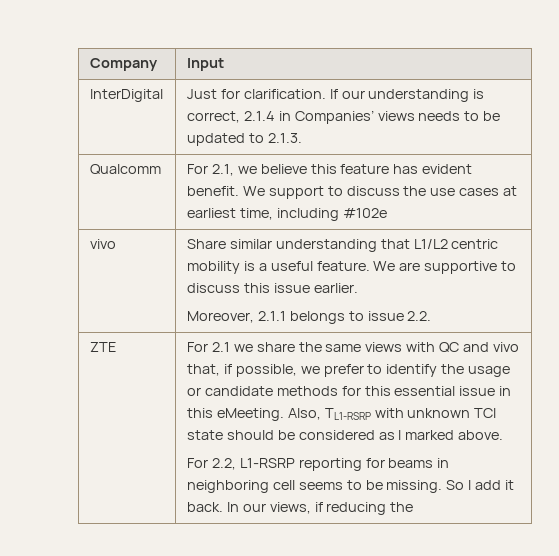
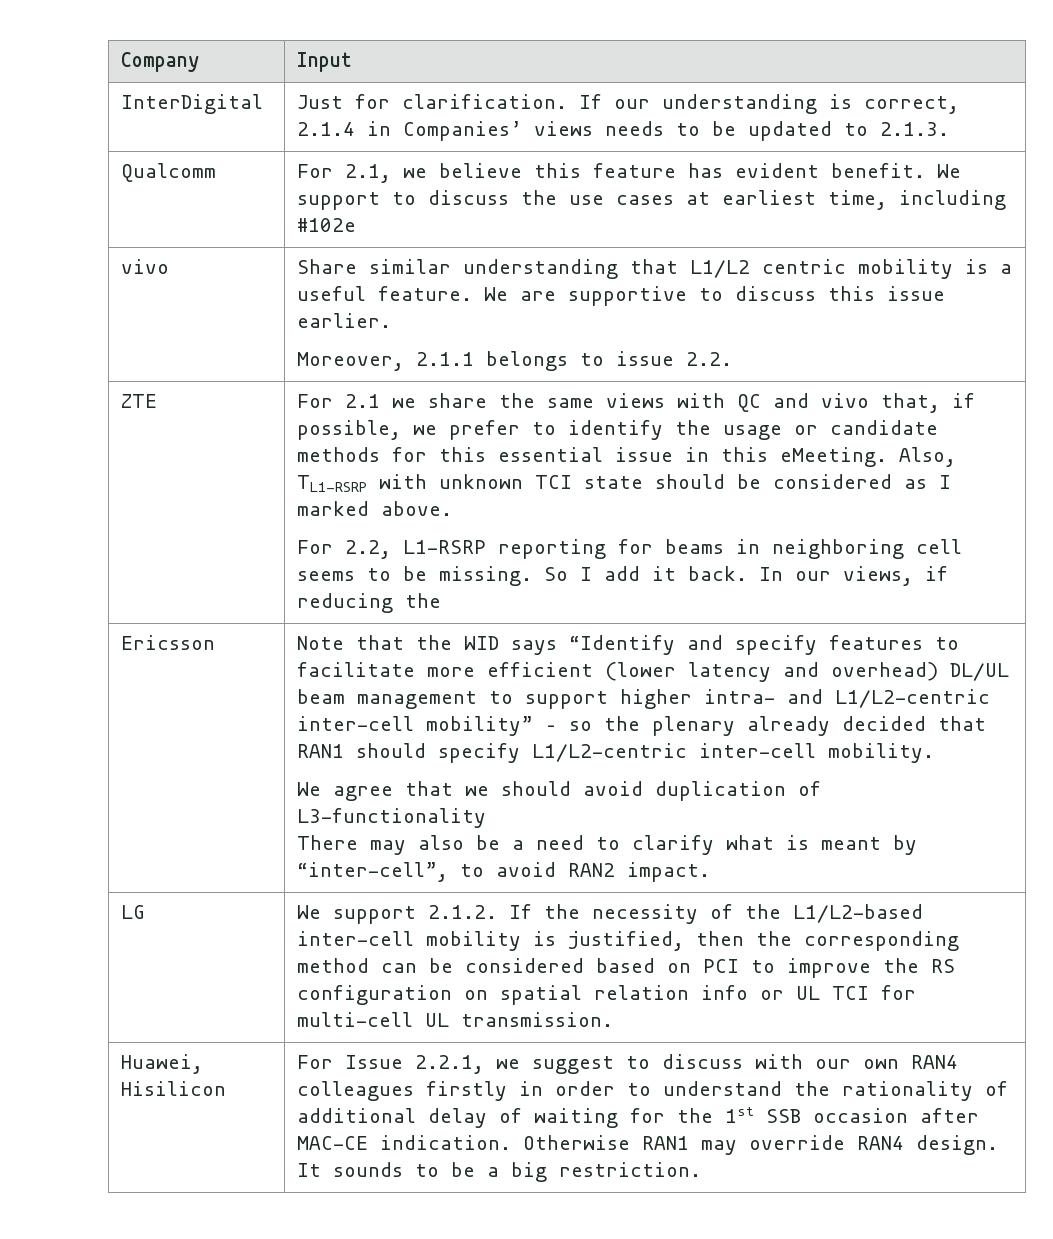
(414, 507) none -> [121,635,216,650] [297,635,960,655] [297,662,1010,682] [297,689,991,709] [297,716,987,736] [297,743,935,763] [297,781,822,801] [297,808,487,828] [297,835,918,855] [297,862,711,882] [121,905,146,919] [297,904,924,924] [297,931,960,951] [297,958,956,978] [297,985,917,1005] [297,1012,614,1027] [121,1054,204,1074] [121,1081,227,1096] [297,1054,959,1074] [297,1081,1009,1101] [297,1107,980,1128] [297,1135,999,1155] [297,1162,702,1182] // Ericsson | Note that the WID says “Identify and specify features to facilitate more efficient (lower latency and overhead) DL/UL beam management to support higher intra- and L1/L2-centric inter-cell mobility” – so the plenary already decided that RAN1 should specify L1/L2-centric inter-cell mobility. // We agree that we should avoid duplication of L3-functionality // There may also be a need to clarify what is meant by “inter-cell”, to avoid RAN2 impact. // LG | We support 2.1.2. If the necessity of the L1/L2-based inter-cell mobility is justified, then the corresponding method can be considered based on PCI to improve the RS configuration on spatial relation info or UL TCI for multi-cell UL transmission. // Huawei, Hisilicon | For Issue 2.2.1, we suggest to discuss with our own RAN4 colleagues firstly in order to understand the rationality of additional delay of waiting for the 1st SSB occasion after MAC-CE indication. Otherwise RAN1 may override RAN4 design. It sounds to be a big restriction.

